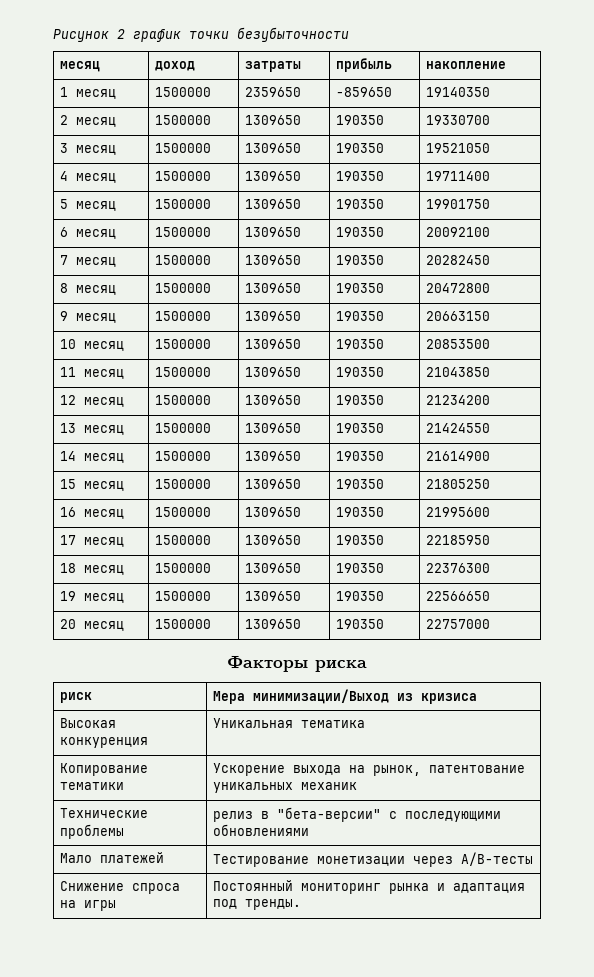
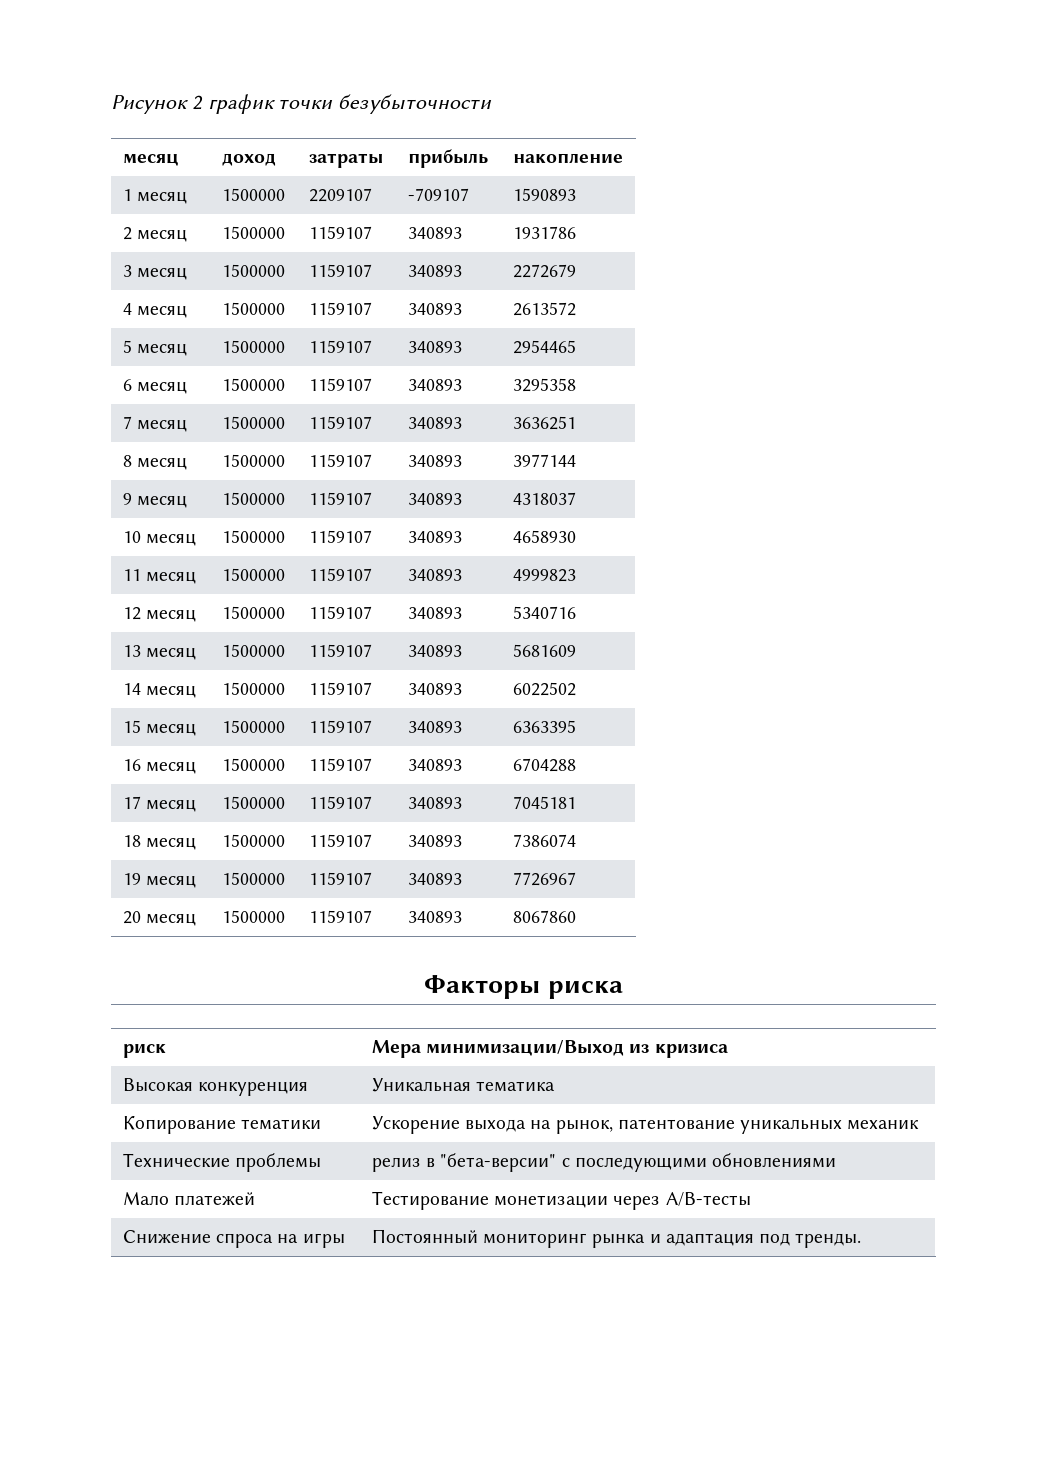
[245,87,302,97] [336,87,393,97] [426,87,491,97] 2359650 | -859650 | 19140350 -> [308,188,372,202] [407,188,469,201] [512,188,576,201] 2209107 | -709107 | 1590893
[245,115,302,125] [336,115,385,125] [426,115,491,125] 1309650 | 190350 | 19330700 -> [308,226,372,239] [407,227,462,239] [512,226,576,239] 1159107 | 340893 | 1931786
[245,143,302,153] [336,143,385,153] [426,143,491,153] 1309650 | 190350 | 19521050 -> [308,264,372,277] [407,265,462,277] [512,264,576,278] 1159107 | 340893 | 2272679
[245,171,302,181] [336,171,385,181] [426,171,491,181] 1309650 | 190350 | 19711400 -> [308,302,372,315] [407,303,462,315] [512,302,576,316] 1159107 | 340893 | 2613572
[245,199,302,209] [336,199,385,209] [426,199,491,209] 1309650 | 190350 | 19901750 -> [308,340,372,353] [407,341,462,353] [512,340,576,354] 1159107 | 340893 | 2954465
[245,227,302,237] [336,227,385,237] [426,227,491,237] 1309650 | 190350 | 20092100 -> [308,378,372,391] [407,379,462,391] [512,378,576,392] 1159107 | 340893 | 3295358
[245,255,302,265] [336,255,385,265] [426,255,491,265] 1309650 | 190350 | 20282450 -> [308,416,372,429] [407,417,462,429] [512,416,576,430] 1159107 | 340893 | 3636251
[245,283,302,293] [336,283,385,293] [426,283,491,293] 1309650 | 190350 | 20472800 -> [308,454,372,467] [407,455,462,467] [512,454,576,467] 1159107 | 340893 | 3977144
[245,311,302,321] [336,311,385,321] [426,311,491,321] 1309650 | 190350 | 20663150 -> [308,492,372,505] [407,493,462,505] [512,492,576,505] 1159107 | 340893 | 4318037
[245,339,302,349] [336,339,385,349] [426,339,491,349] 1309650 | 190350 | 20853500 -> [308,530,372,543] [407,531,462,543] [512,530,576,543] 1159107 | 340893 | 4658930
[245,367,302,377] [336,367,385,377] [426,367,491,377] 1309650 | 190350 | 21043850 -> [308,568,372,581] [407,569,462,581] [512,569,576,582] 1159107 | 340893 | 4999823
[245,395,302,405] [336,395,385,405] [426,395,491,405] 1309650 | 190350 | 21234200 -> [308,606,372,619] [407,607,462,619] [512,606,576,619] 1159107 | 340893 | 5340716
[245,423,302,433] [336,423,385,433] [426,423,491,433] 1309650 | 190350 | 21424550 -> [308,644,372,657] [407,645,462,657] [512,644,576,657] 1159107 | 340893 | 5681609
[245,451,302,461] [336,451,385,461] [426,451,491,461] 1309650 | 190350 | 21614900 -> [308,682,372,695] [407,683,462,695] [512,682,576,696] 1159107 | 340893 | 6022502
[245,479,302,489] [336,479,385,489] [426,479,491,489] 1309650 | 190350 | 21805250 -> [308,720,372,733] [407,721,462,733] [512,720,576,733] 1159107 | 340893 | 6363395
[245,507,302,517] [336,507,385,517] [426,507,491,517] 1309650 | 190350 | 21995600 -> [308,758,372,771] [407,759,462,771] [512,758,576,772] 1159107 | 340893 | 6704288
[245,535,302,545] [336,535,385,545] [426,535,491,545] 1309650 | 190350 | 22185950 -> [308,796,372,809] [407,797,462,809] [512,796,576,809] 1159107 | 340893 | 7045181
[245,563,302,573] [336,563,385,573] [426,563,491,573] 1309650 | 190350 | 22376300 -> [308,834,372,847] [407,835,462,847] [512,834,576,847] 1159107 | 340893 | 7386074
[245,591,302,601] [336,591,385,601] [426,591,491,601] 1309650 | 190350 | 22566650 -> [308,872,372,885] [407,873,462,885] [512,872,576,886] 1159107 | 340893 | 7726967
[245,619,302,629] [336,619,385,629] [426,619,491,629] 1309650 | 190350 | 22757000 -> [308,910,372,923] [407,911,462,923] [512,910,576,923] 1159107 | 340893 | 8067860

